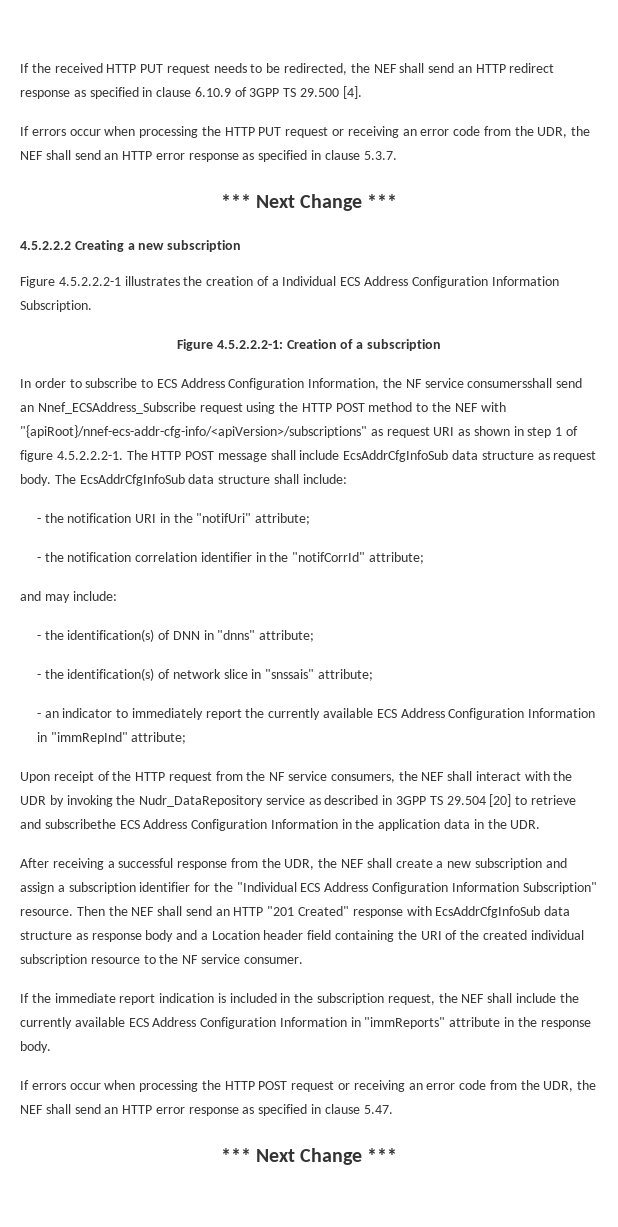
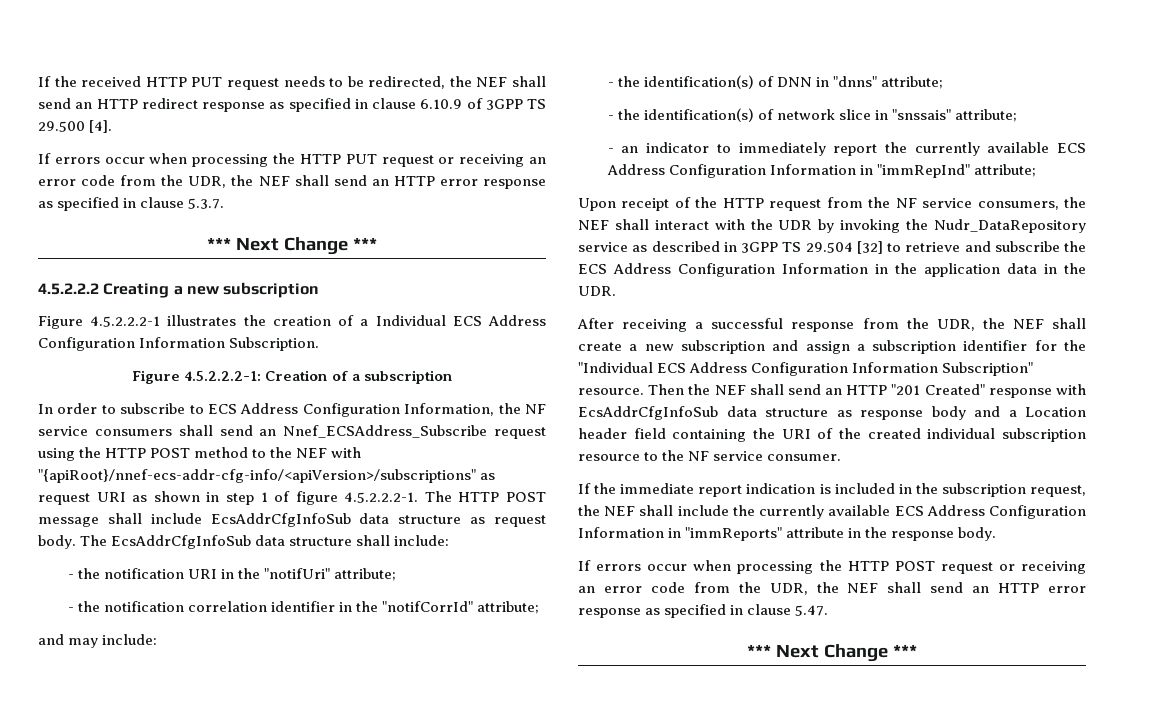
[467,378,553,388] consumersshall -> [94,425,213,436] consumers shall
[489,794,512,807] [20] -> [856,241,883,254] [32]
[44,819,116,829] subscribethe -> [994,241,1086,252] subscribe the

